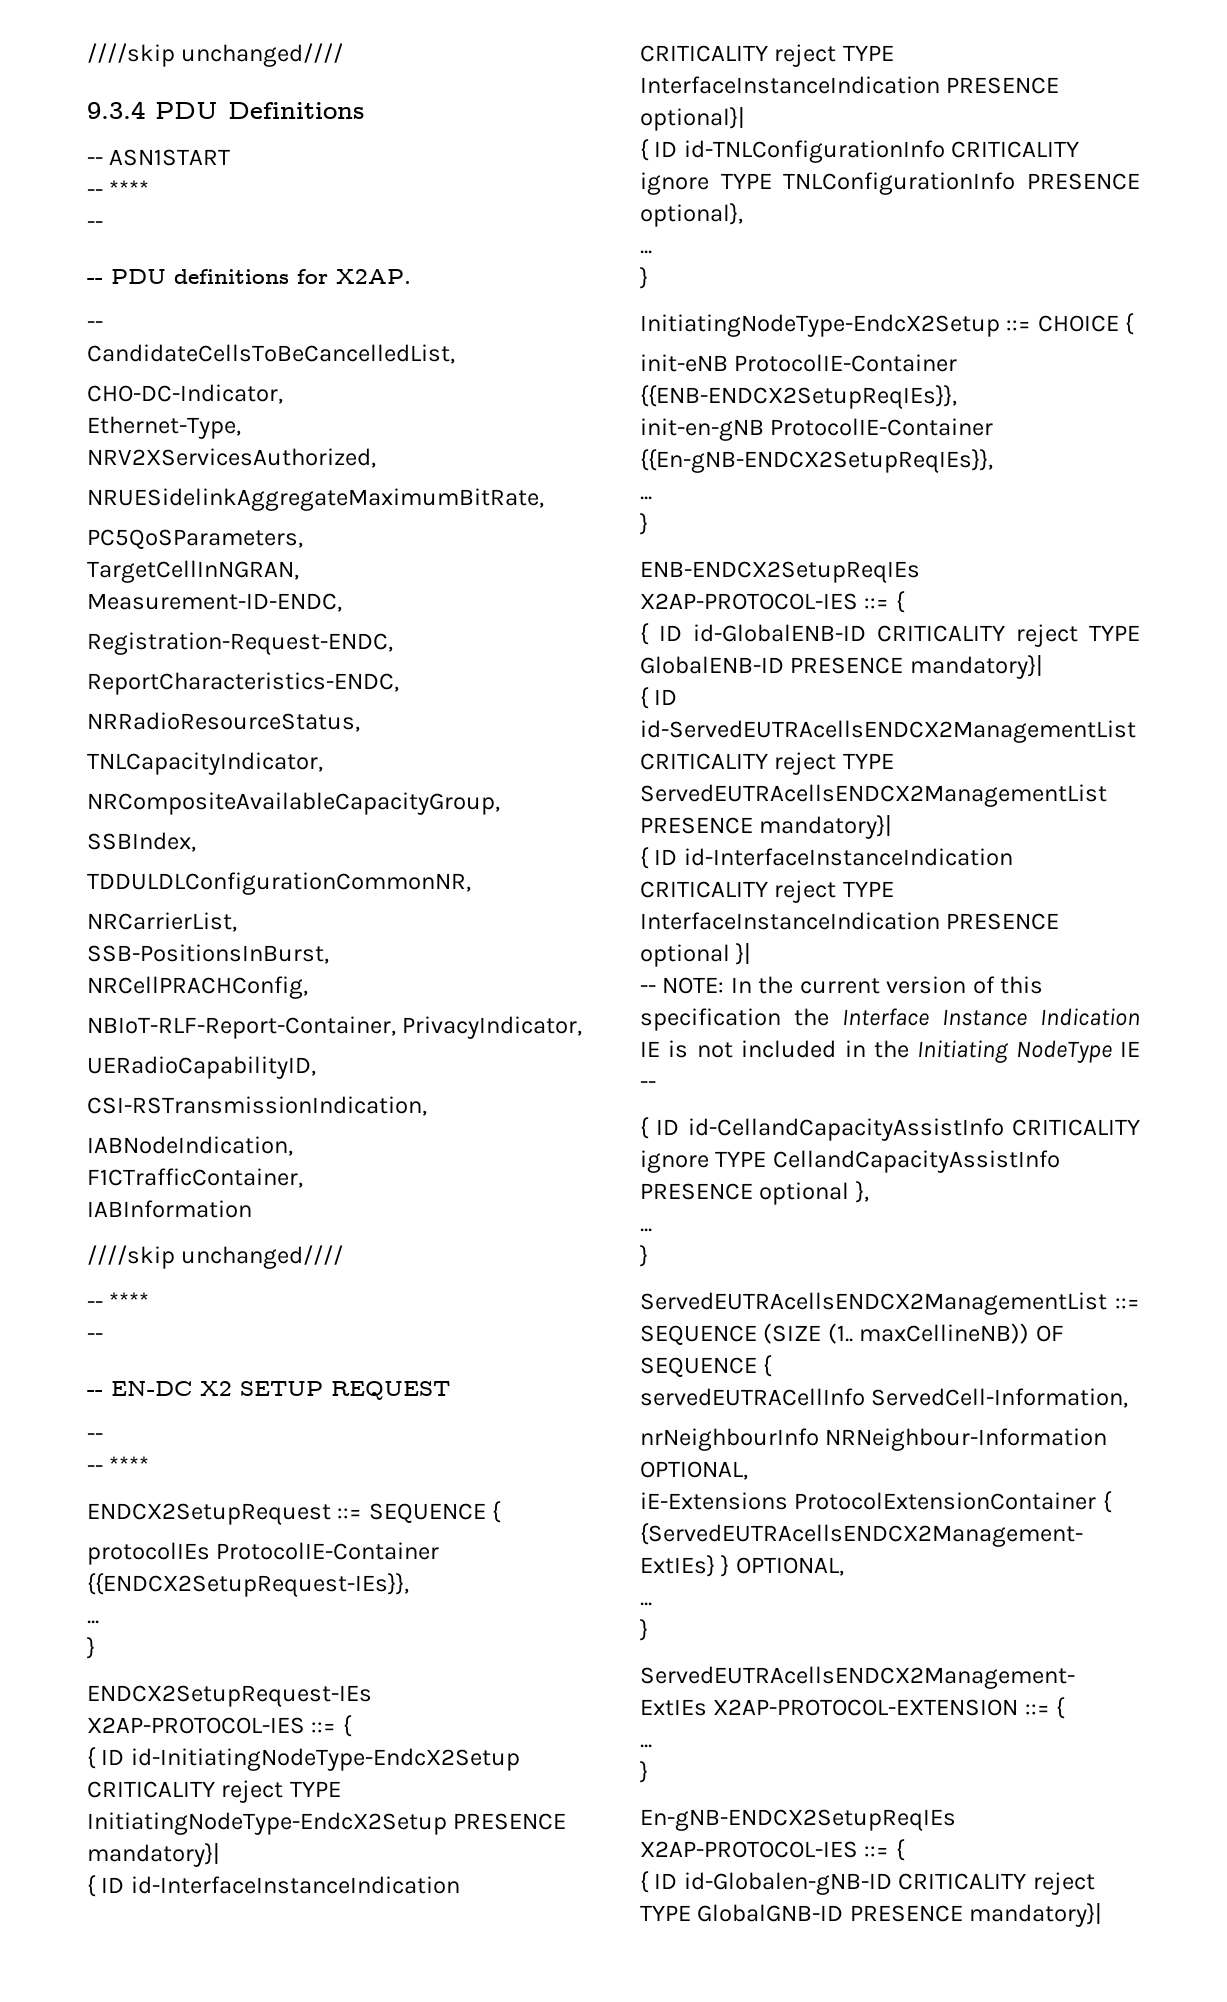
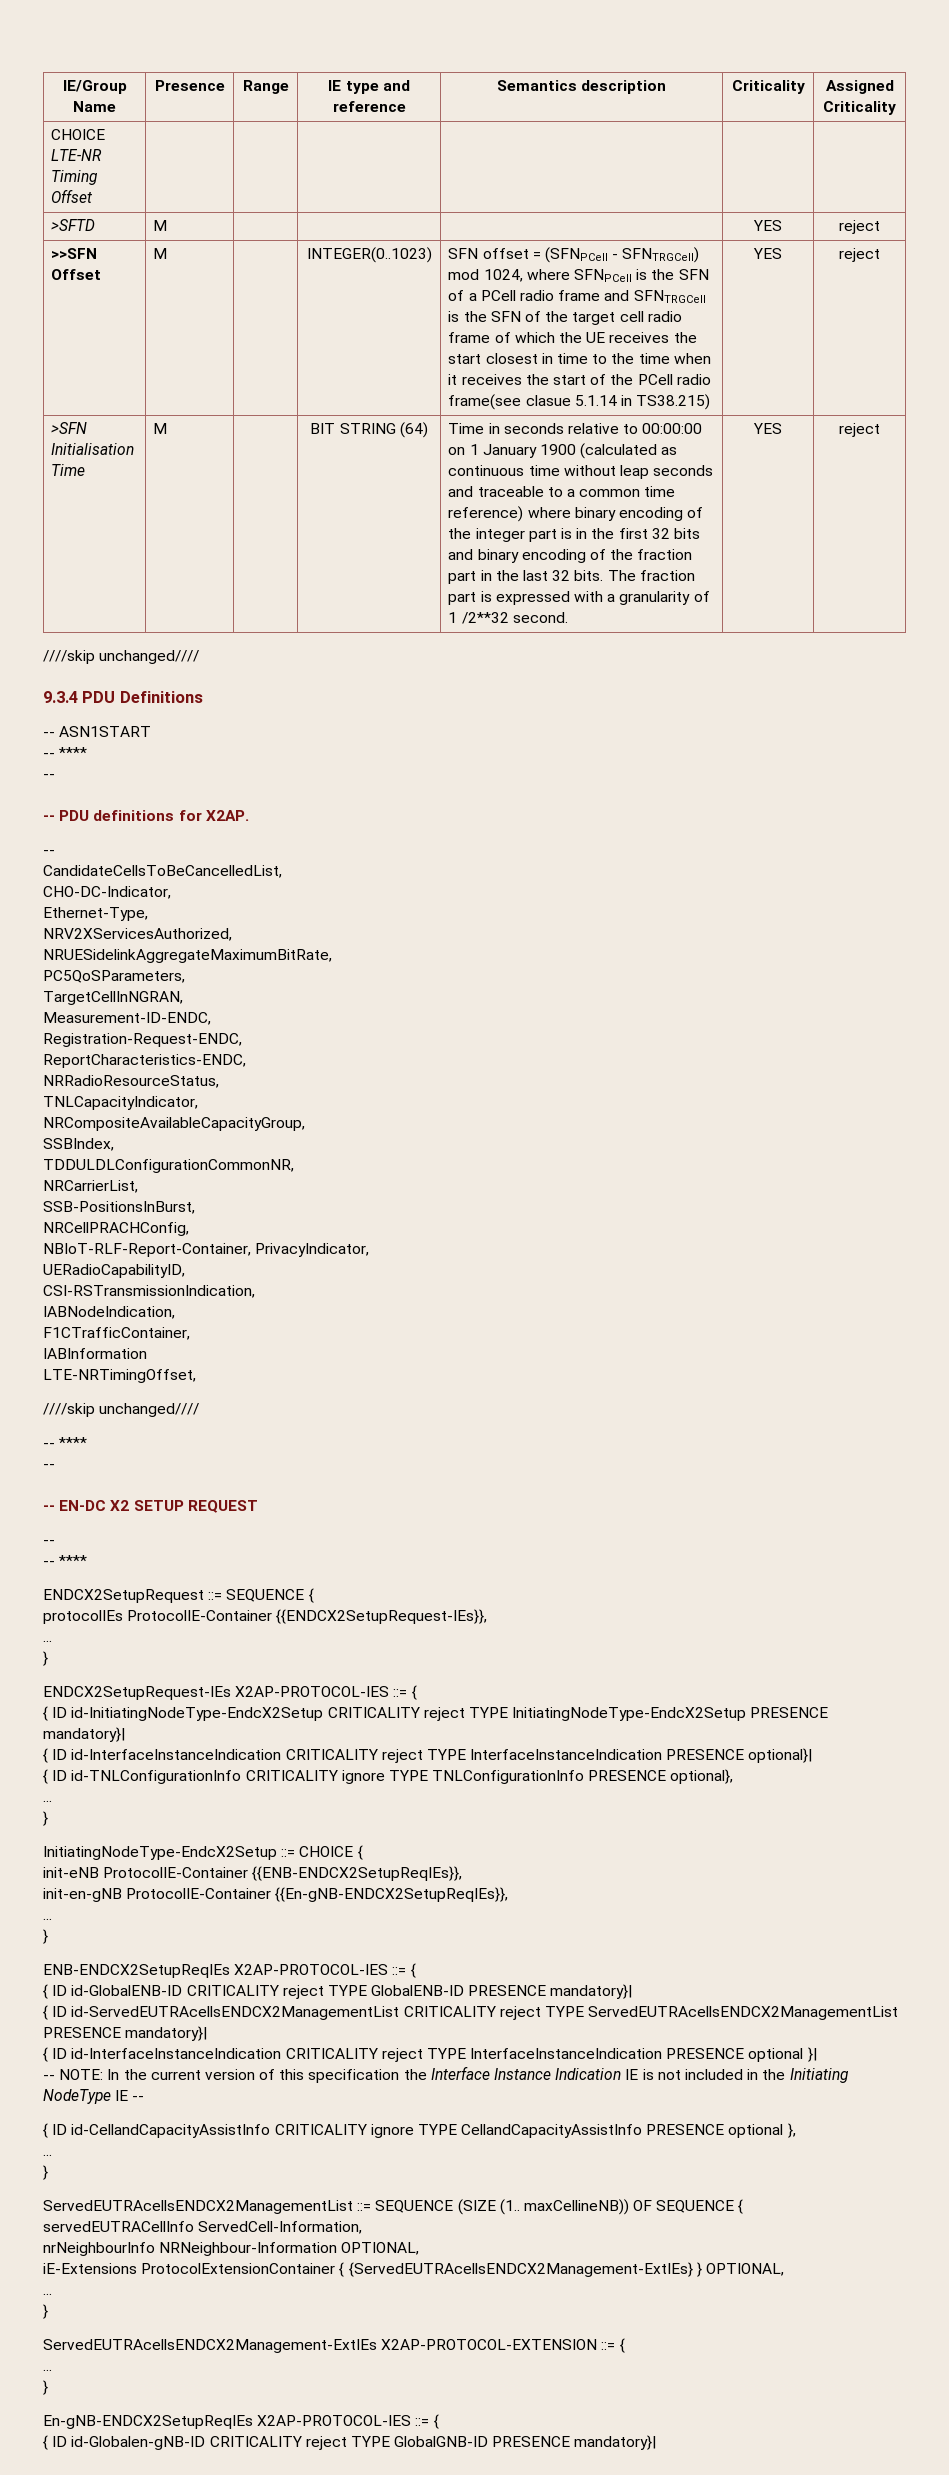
(87, 55) none -> [62,80,127,94] [73,101,116,112] [154,80,225,91] [242,80,289,94] [328,80,410,94] [332,101,406,112] [496,80,667,94] [731,80,805,94] [825,80,894,94] [823,101,896,115] [51,129,106,140] [51,149,103,161] [51,170,99,185] [51,189,93,203] [51,219,96,231] [153,220,168,231] [753,220,782,231] [839,220,880,234] [51,248,98,259] [51,269,102,280] [153,248,168,259] [306,247,432,263] [448,247,700,263] [448,269,709,282] [448,290,706,303] [448,311,682,325] [448,332,697,343] [448,353,711,364] [448,374,711,385] [448,394,711,410] [753,248,782,259] [839,248,880,262] [51,422,88,434] [51,443,135,455] [51,464,86,476] [153,423,168,434] [310,422,428,438] [448,423,703,434] [448,443,678,459] [448,465,714,479] [448,486,676,497] [448,506,704,522] [448,528,700,542] [448,549,693,563] [448,570,695,584] [448,591,710,605] [448,612,568,624] [753,423,782,434] [839,423,880,437] IE/Group Name | Presence | Range | IE type and reference | Semantics description | Criticality | Assigned Criticality // CHOICE LTE-NR Timing Offset | | | | | | // >SFTD | M | | | | YES | reject // >>SFN Offset | M | | INTEGER(0..1023) | SFN offset = (SFNPCell - SFNTRGCell) mod 1024, where SFNPCell is the SFN of a PCell radio frame and SFNTRGCell is the SFN of the target cell radio frame of which the UE receives the start closest in time to the time when it receives the start of the PCell radio frame(see clasue 5.1.14 in TS38.215) | YES | reject // >SFN Initialisation Time | M | | BIT STRING (64) | Time in seconds relative to 00:00:00 on 1 January 1900 (calculated as continuous time without leap seconds and traceable to a common time reference) where binary encoding of the integer part is in the first 32 bits and binary encoding of the fraction part in the last 32 bits. The fraction part is expressed with a granularity of 1 /2**32 second. | YES | reject //
(252, 1209) none -> [43,1369,196,1383] // LTE-NRTimingOffset,

